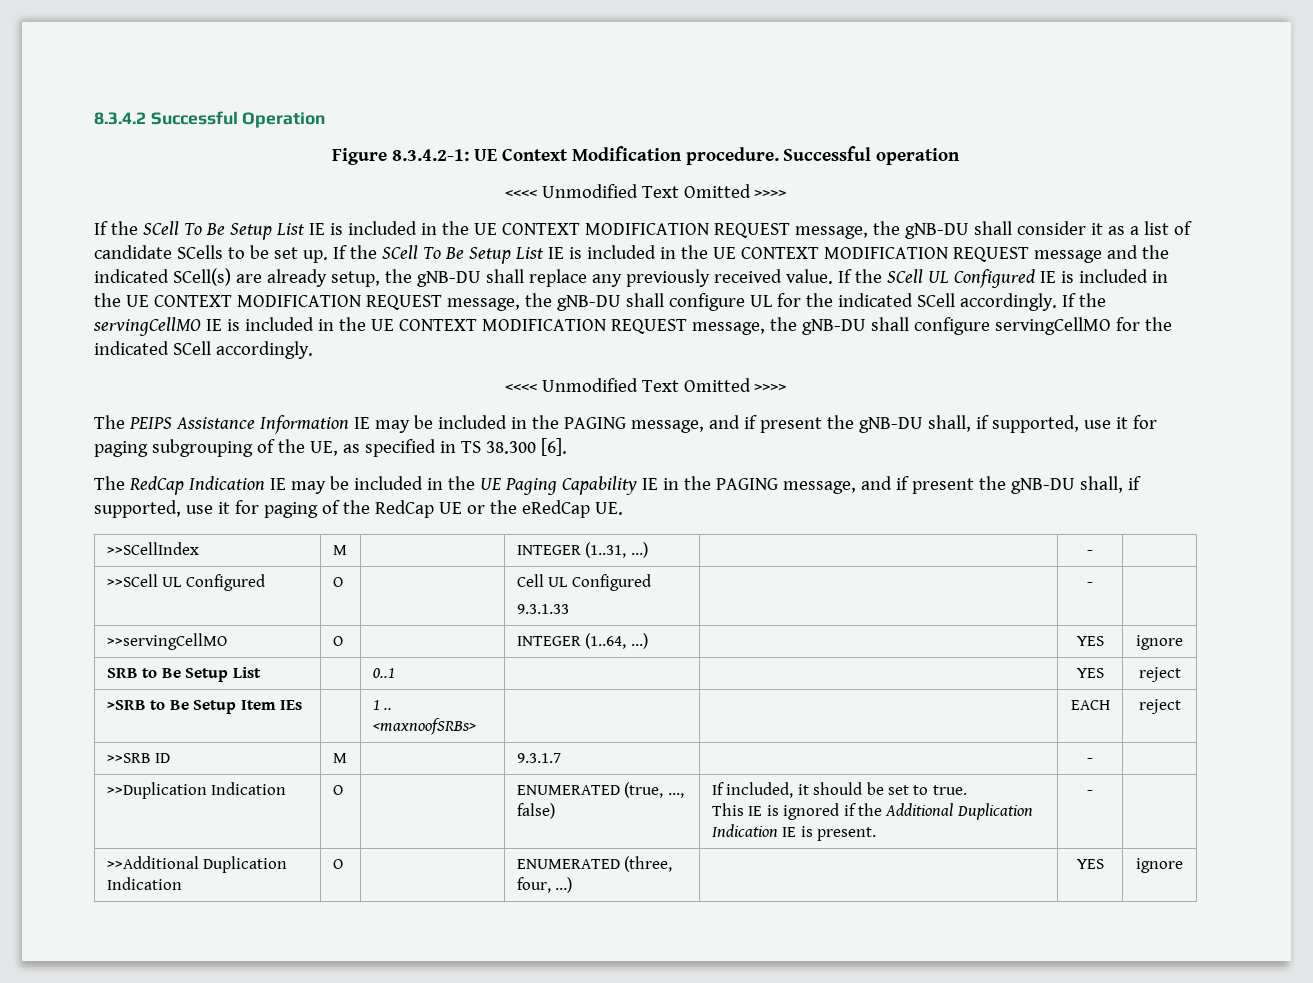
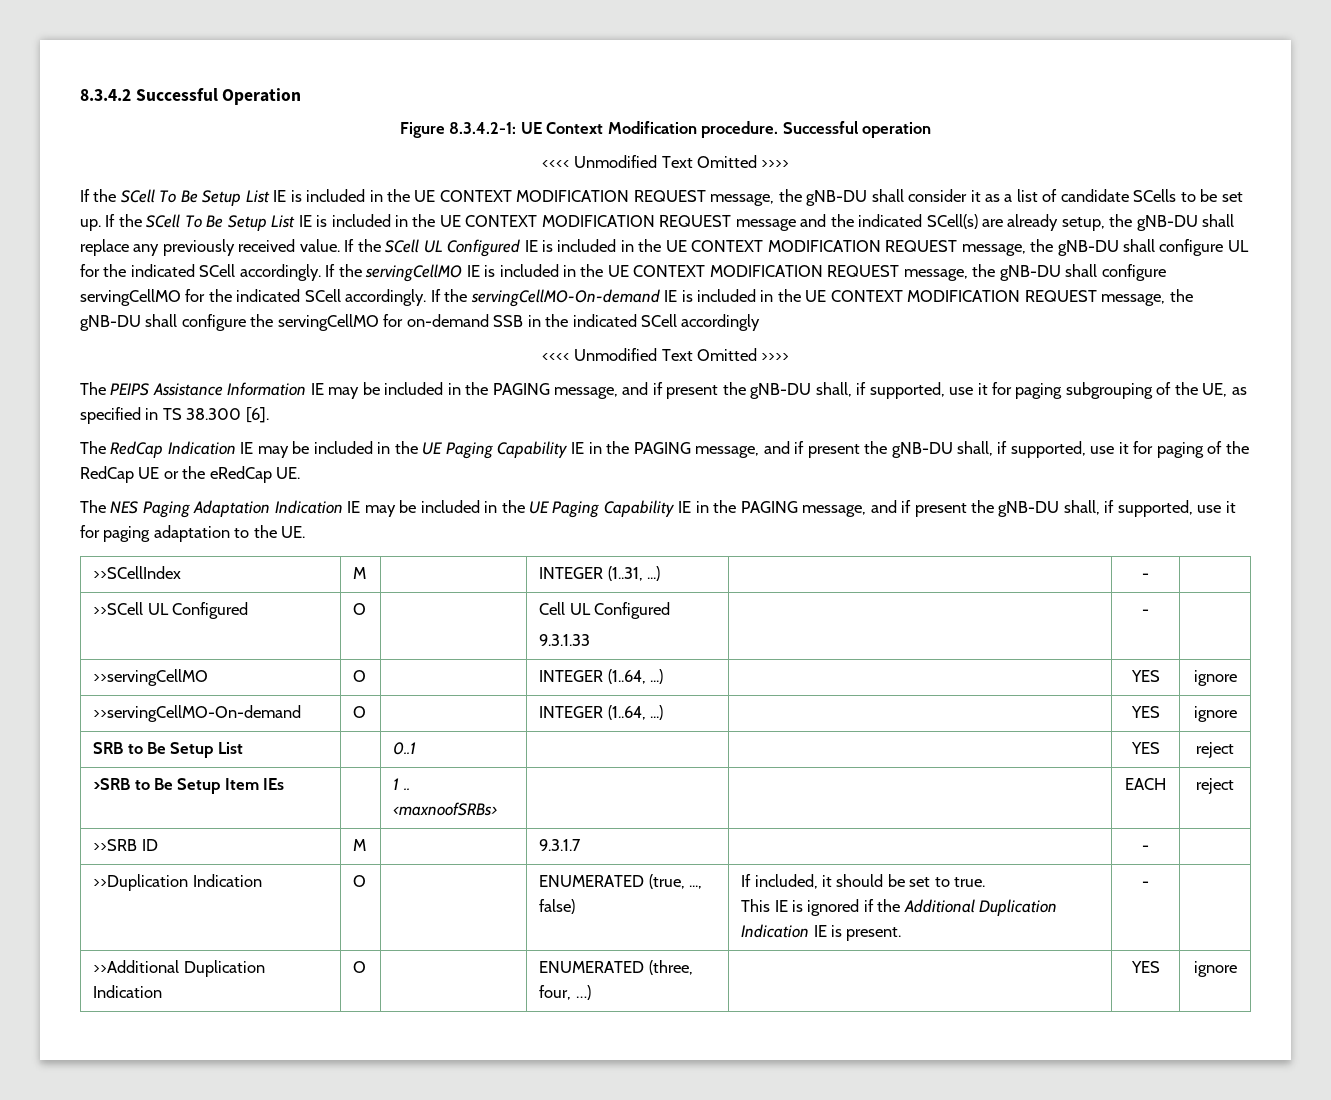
(313, 350) none -> [430,289,1193,307] [80,314,761,331] If the servingCellMO-On-demand IE is included in the UE CONTEXT MODIFICATION REQUEST message, the gNB-DU shall configure the servingCellMO for on-demand SSB in the indicated SCell accordingly
(623, 508) none -> [80,500,1236,518] [80,525,306,542] // The NES Paging Adaptation Indication IE may be included in the UE Paging Capability IE in the PAGING message, and if present the gNB-DU shall, if supported, use it for paging adaptation to the UE.
(1183, 642) none -> [93,705,302,722] [353,706,367,718] [539,705,664,720] [1130,706,1160,718] [1193,706,1237,722] // >>servingCellMO-On-demand | O | | INTEGER (1..64, ...) | | YES | ignore

